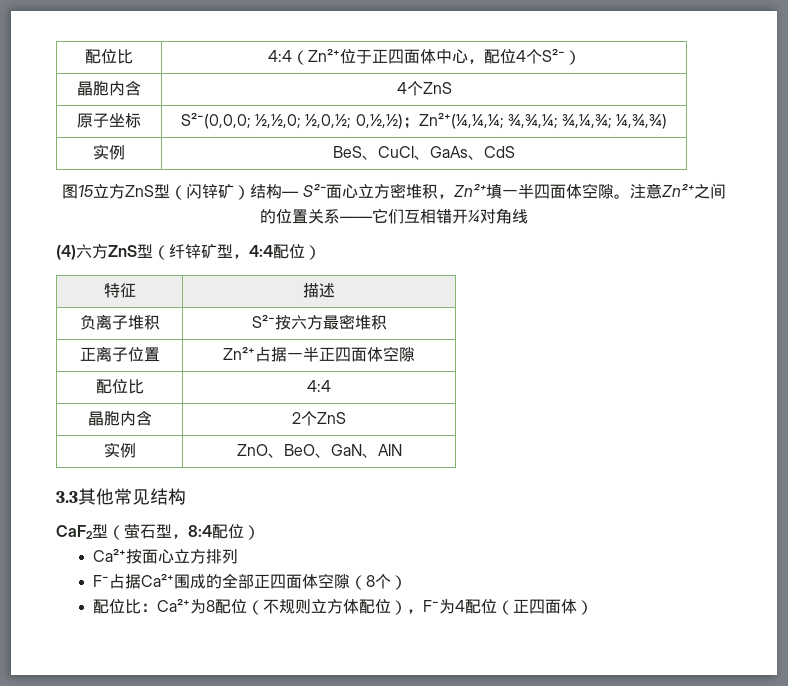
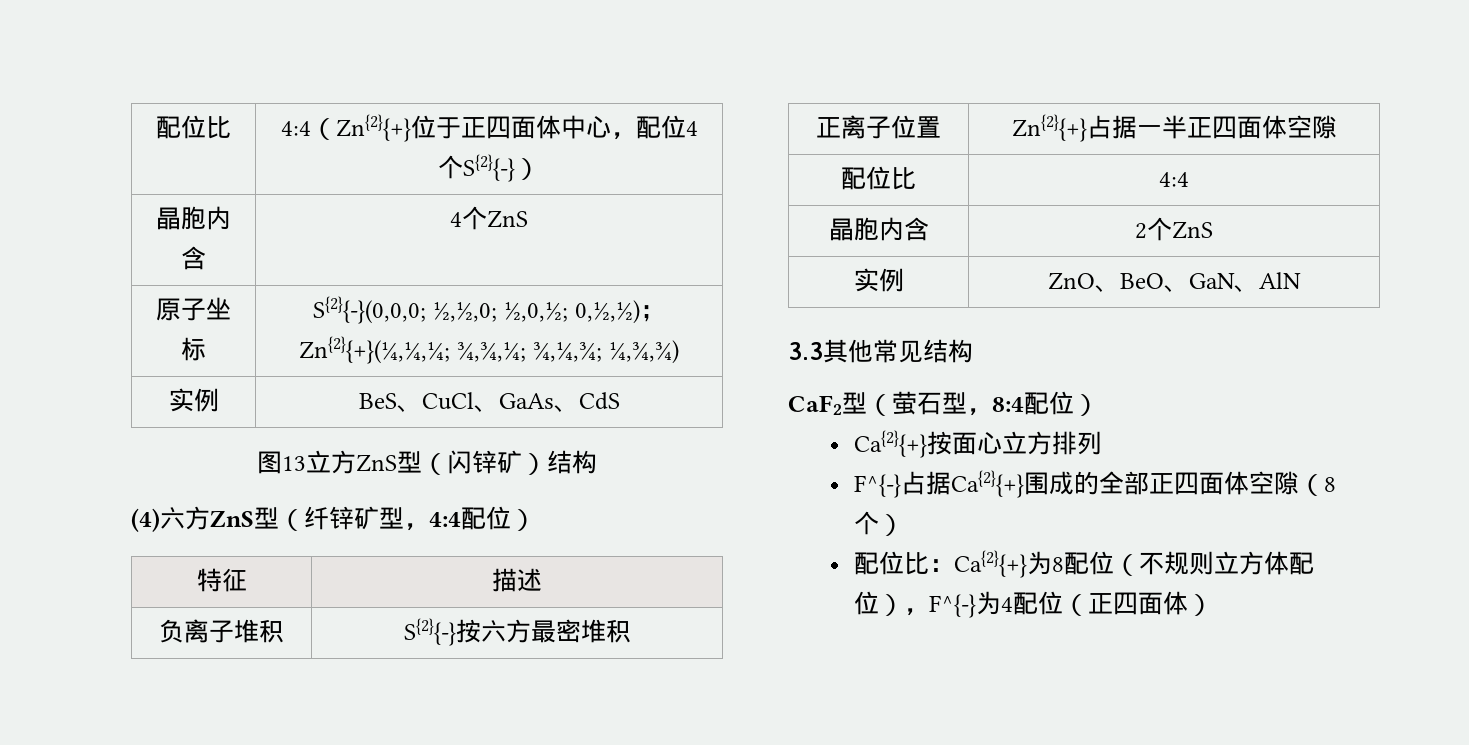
[307,48,340,62] Zn²⁺ -> [335,114,411,142] Zn{2}{+}
[541,48,565,62] S²⁻ -> [463,154,515,182] S{2}{-}
[180,112,251,129] S²⁻(0,0,0; -> [313,296,427,324] S{2}{-}(0,0,0;
[418,112,504,129] Zn²⁺(¼,¼,¼; -> [299,336,451,364] Zn{2}{+}(¼,¼,¼;
[78,185,95,197] 15 -> [282,456,306,471] 13
[282,183,726,199] [260,208,528,224] — S²⁻面心立方密堆积，Zn²⁺填一半四面体空隙。注意Zn²⁺之间的位置关系——它们互相错开¼对角线 -> (597, 462) none
[251,314,275,328] S²⁻ -> [403,618,456,646] S{2}{-}
[223,346,255,360] Zn²⁺ -> [1011,114,1087,142] Zn{2}{+}
[93,548,127,562] Ca²⁺ -> [853,430,927,458] Ca{2}{+}
[93,573,175,589] F⁻占据Ca²⁺ -> [853,470,1024,498] F^{-}占据Ca{2}{+}
[157,598,191,612] Ca²⁺ -> [953,550,1027,578] Ca{2}{+}
[423,600,440,612] F⁻ -> [928,594,976,618] F^{-}

